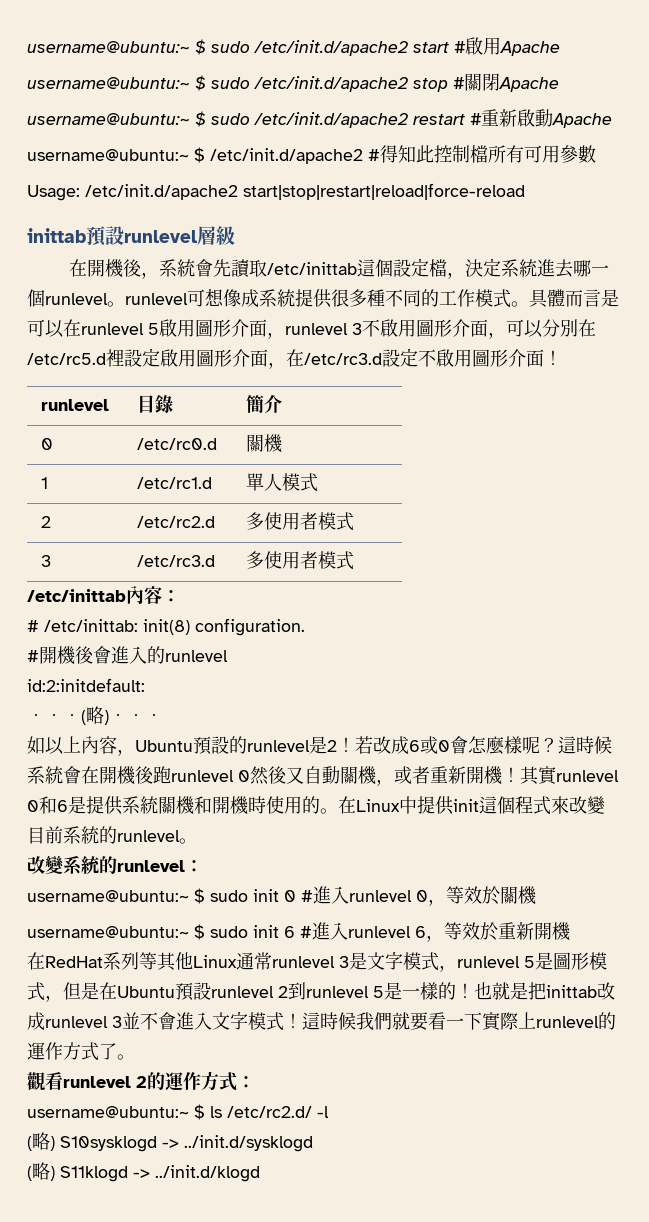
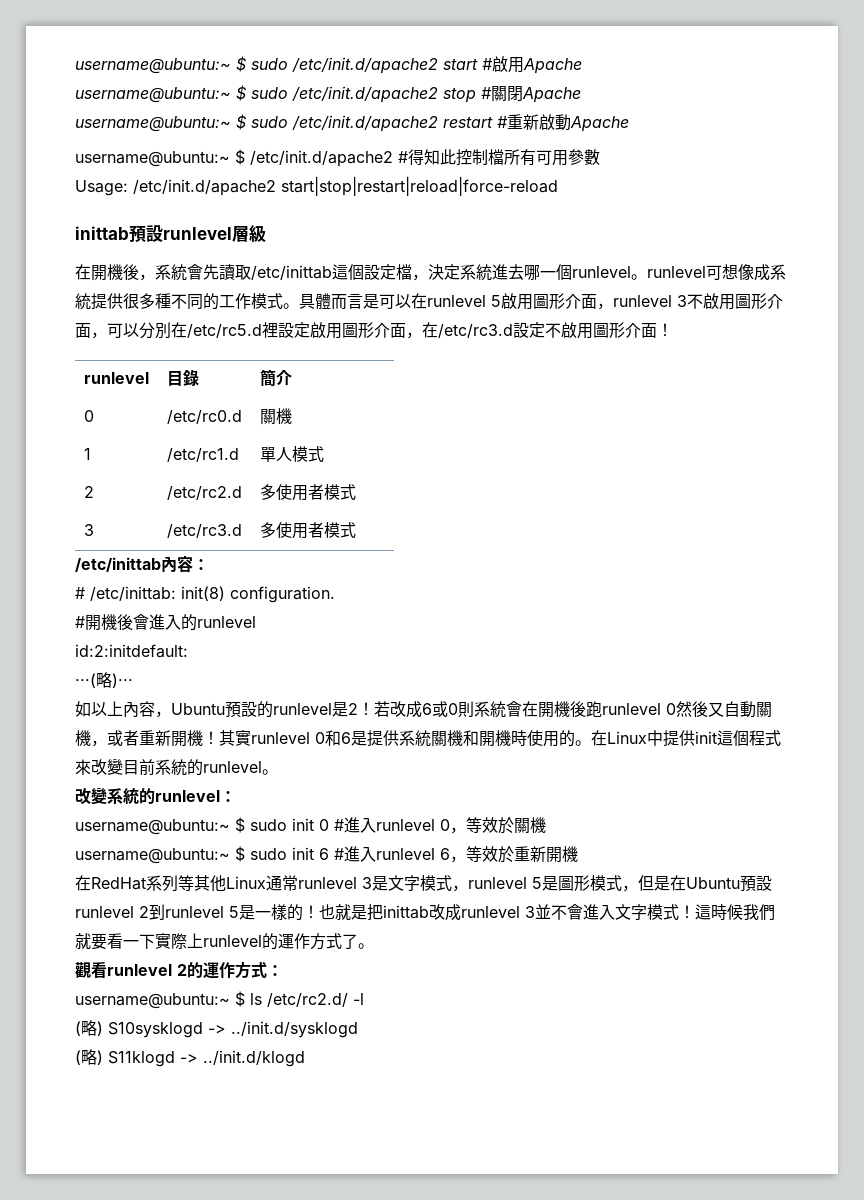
[450,736,612,755] 會怎麼樣呢？這時候 -> [458,701,474,718] 則

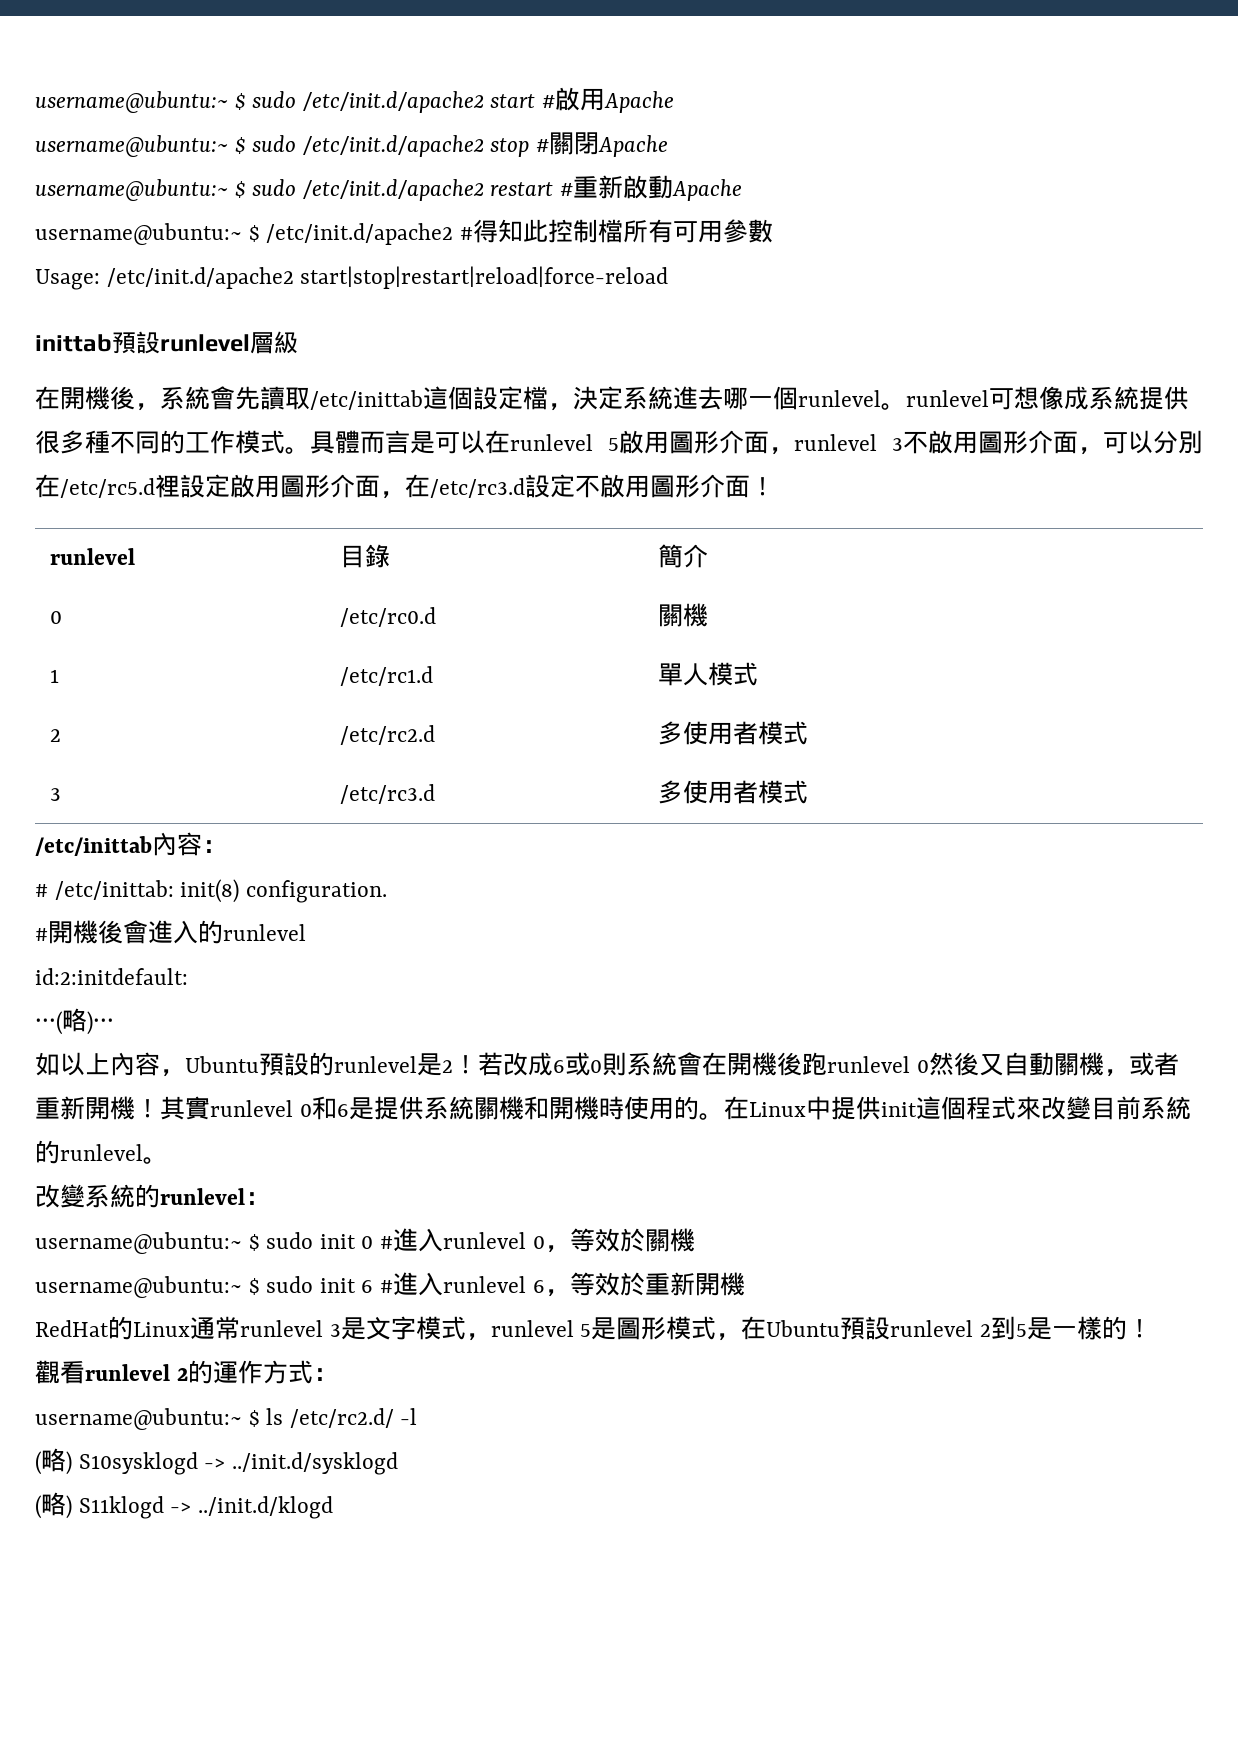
[75,875,226,892] 在RedHat系列等其他 -> [35,1316,133,1340] RedHat的
[638,875,670,891] 但是 -> (742, 1337) none
[165,906,224,918] runlevel -> (1016, 1328) none
[319,904,775,921] [75,933,374,950] 也就是把inittab改成runlevel 3並不會進入文字模式！這時候我們就要看一下實際上runlevel的運作方式了。 -> (1152, 1328) none

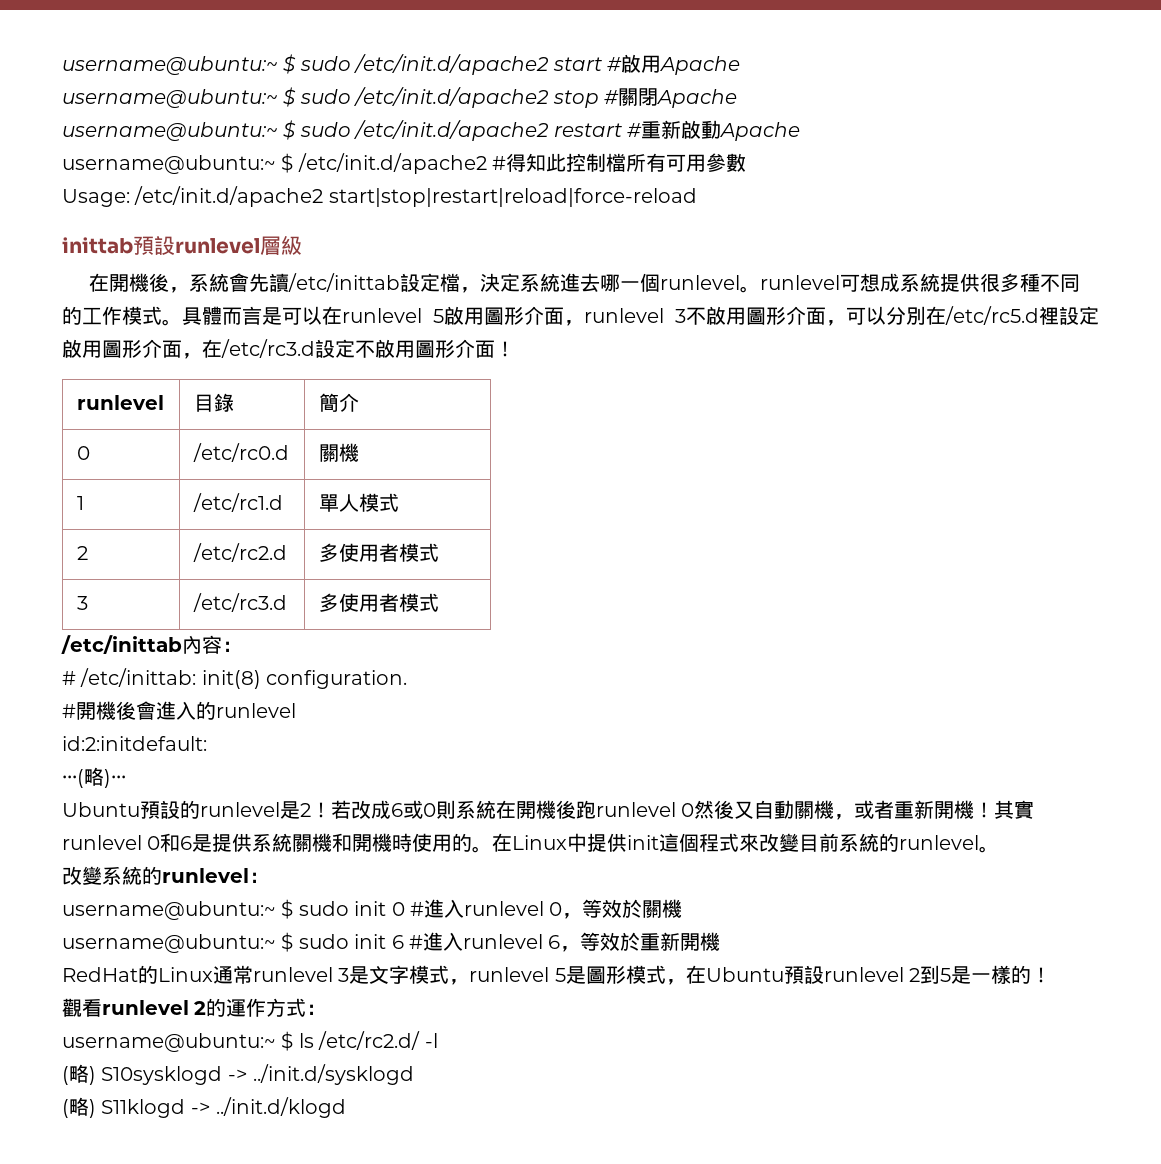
[285,386,473,410] 取/etc/inittab這個 -> [287,273,400,292] /etc/inittab
[1039,386,1064,410] 像 -> (880, 282) none
[35,1052,185,1077] 如以上內容， -> (126, 778) none
[677,1052,702,1076] 會 -> (496, 809) none

